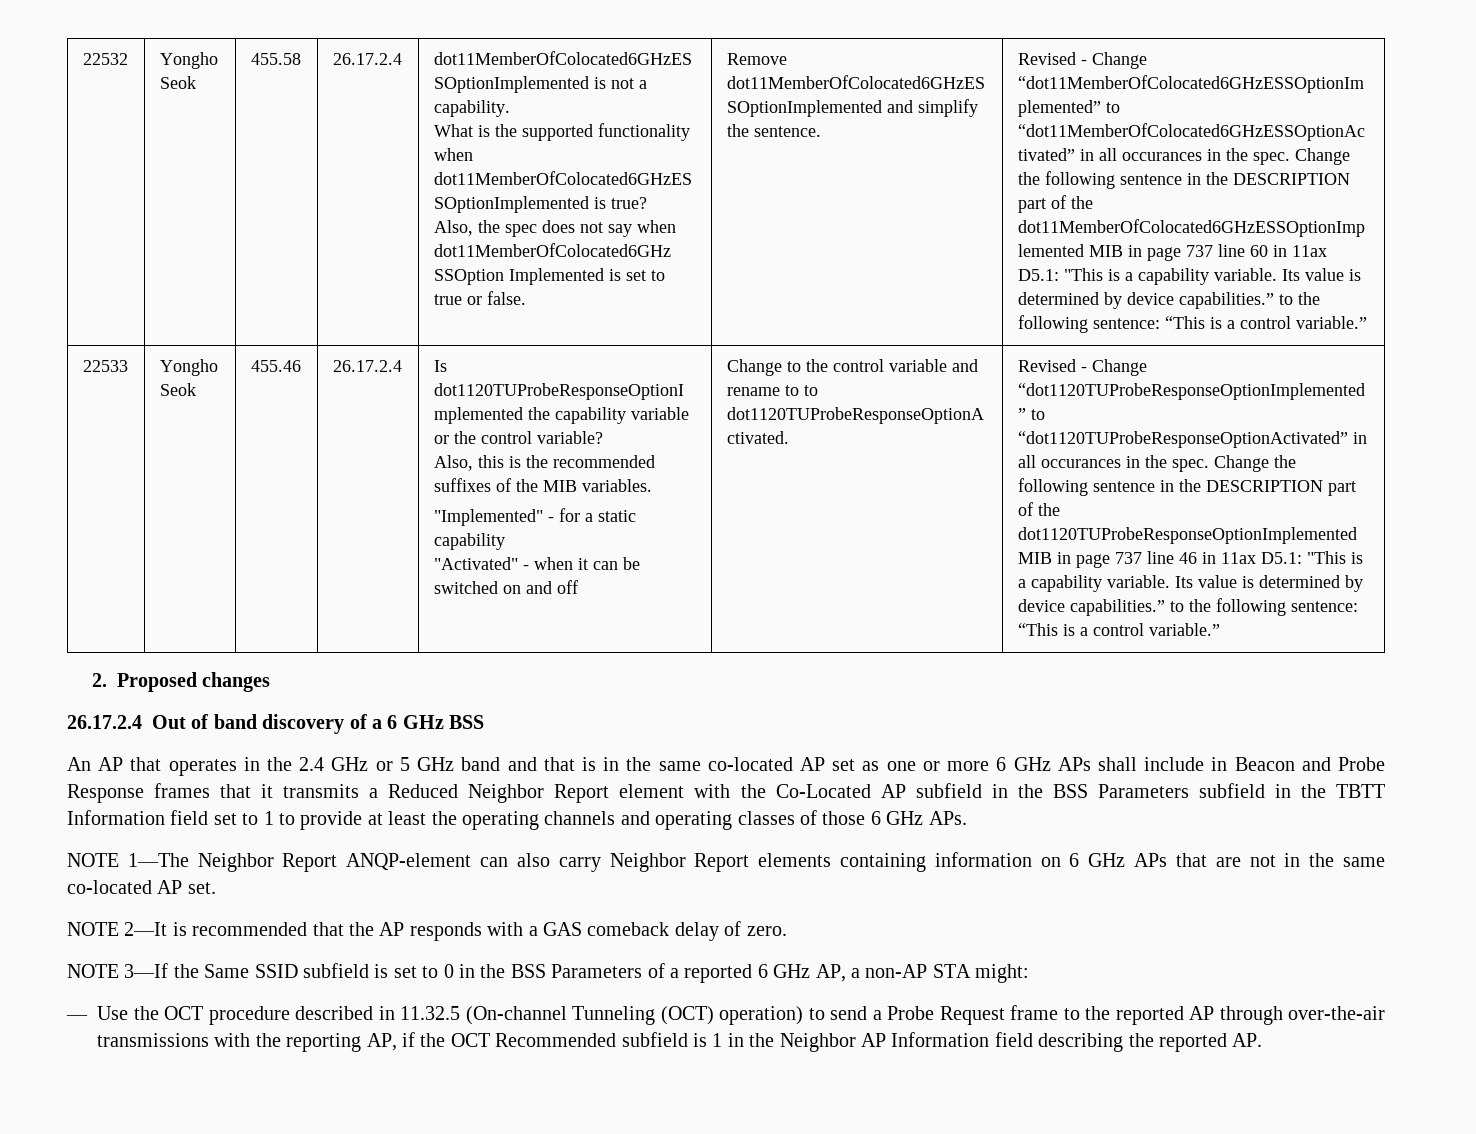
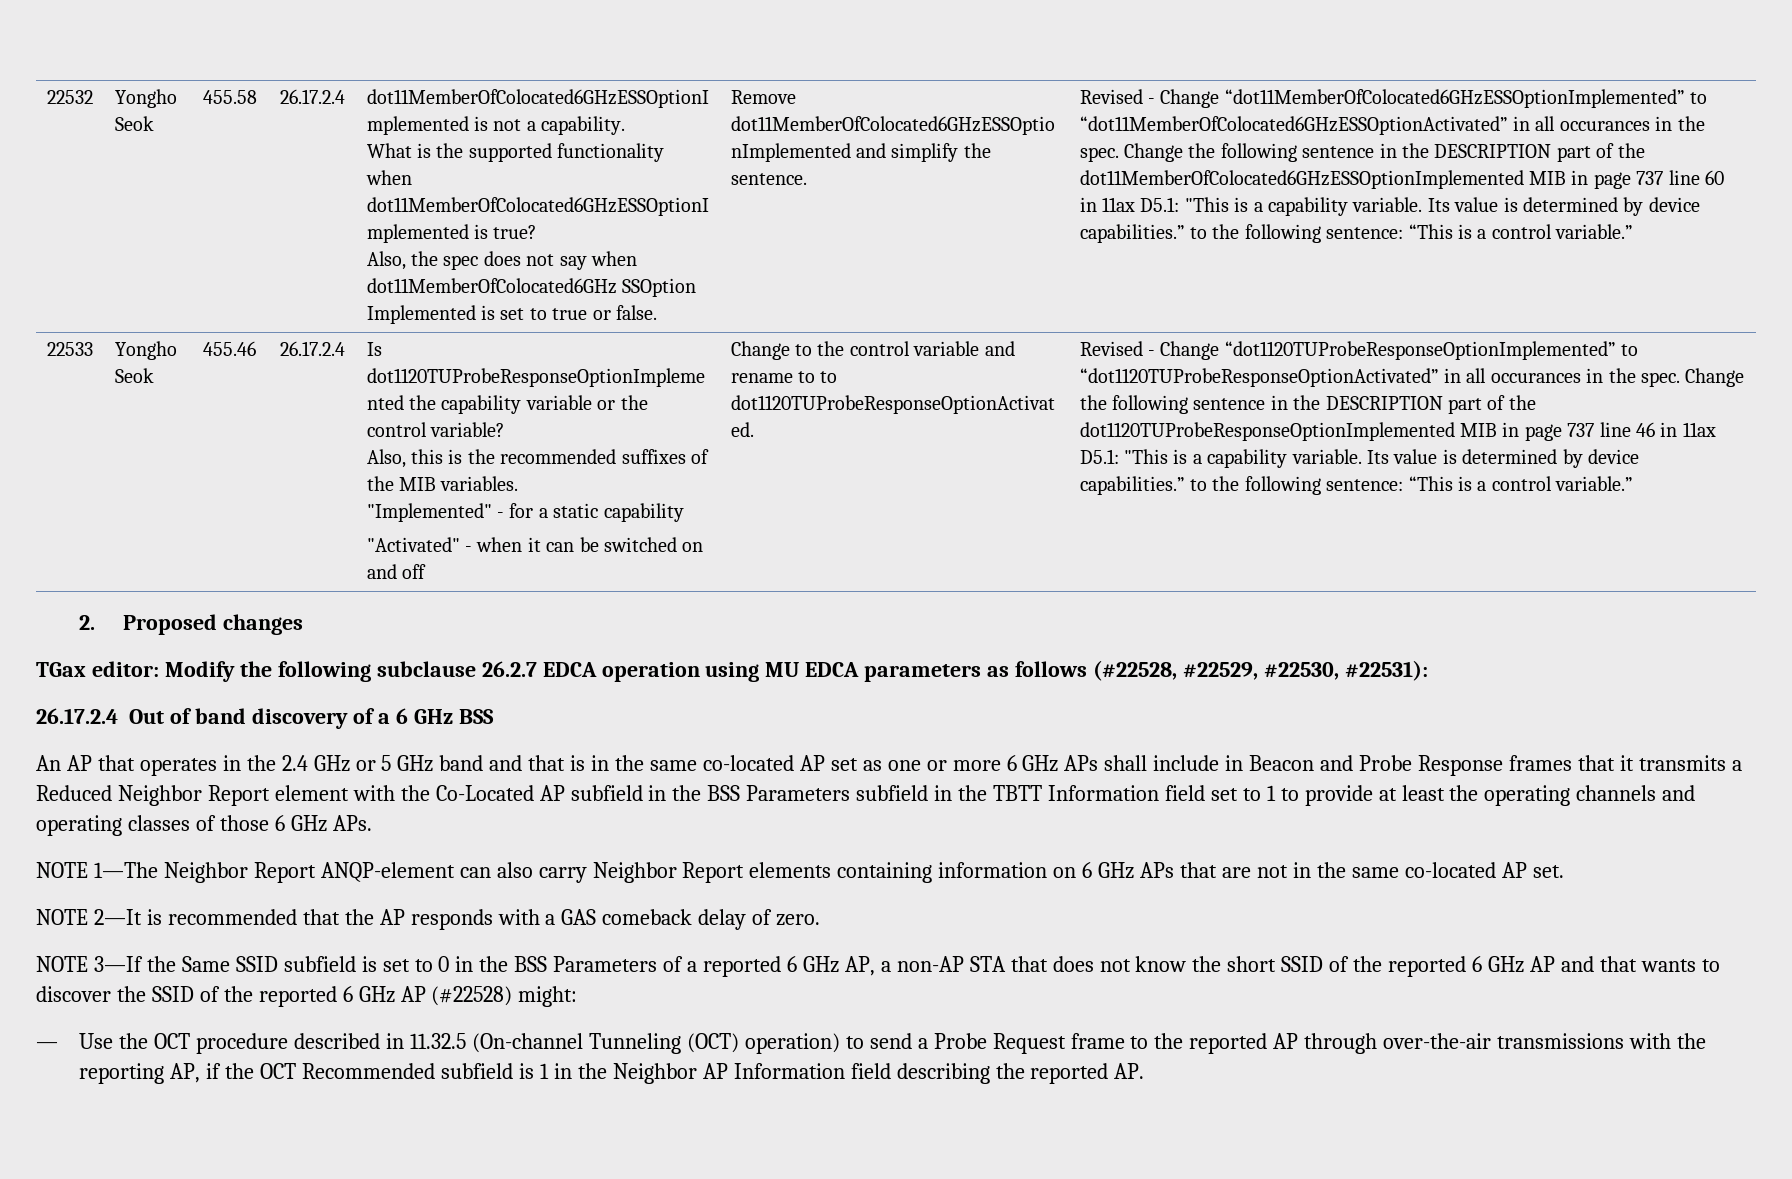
(271, 682) none -> [36,660,1428,682] // TGax editor: Modify the following subclause 26.2.7 EDCA operation using MU EDCA parameters as follows (#22528, #22529, #22530, #22531):
(971, 971) none -> [1010,956,1720,977] [36,986,513,1007] that does not know the short SSID of the reported 6 GHz AP and that wants to discover the SSID of the reported 6 GHz AP (#22528)

